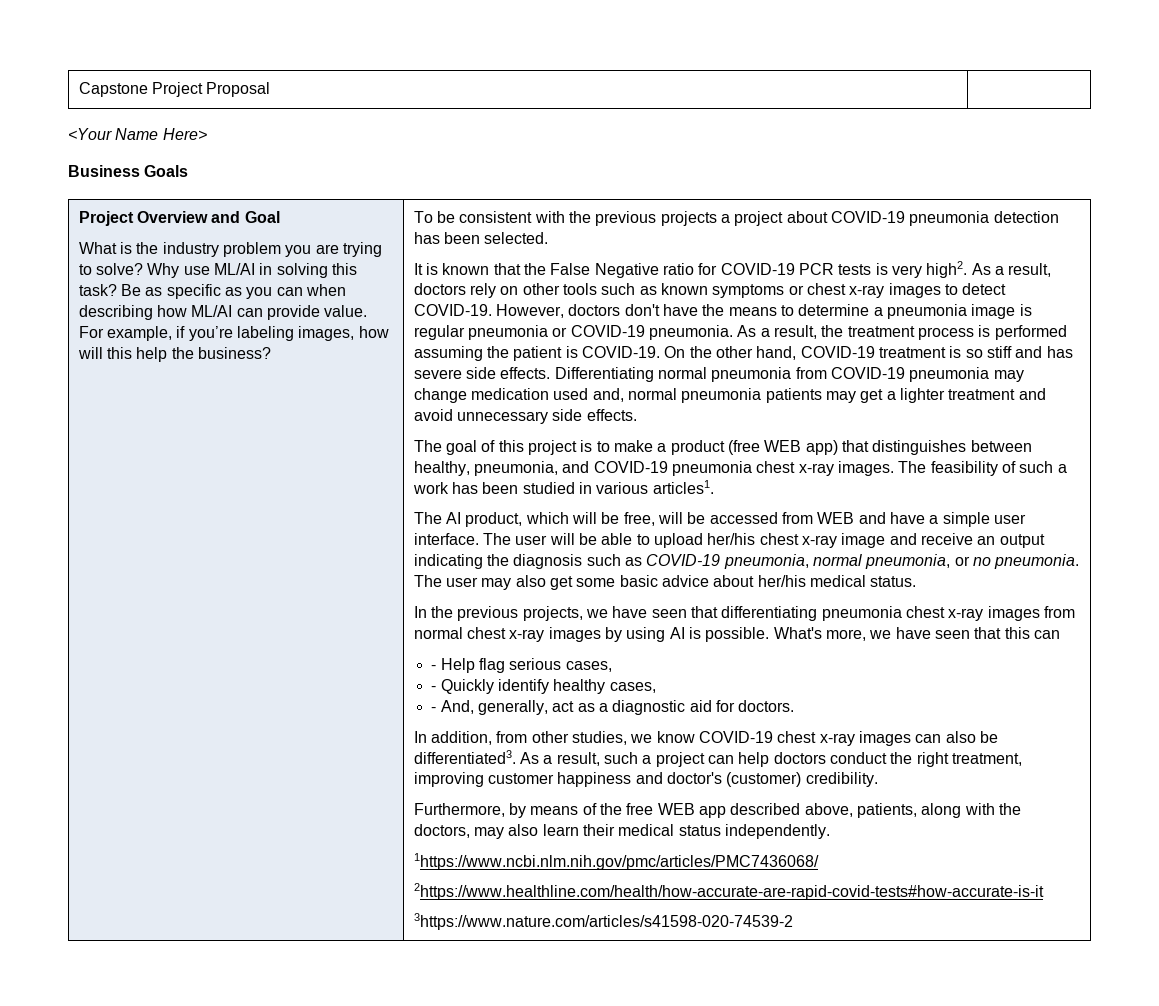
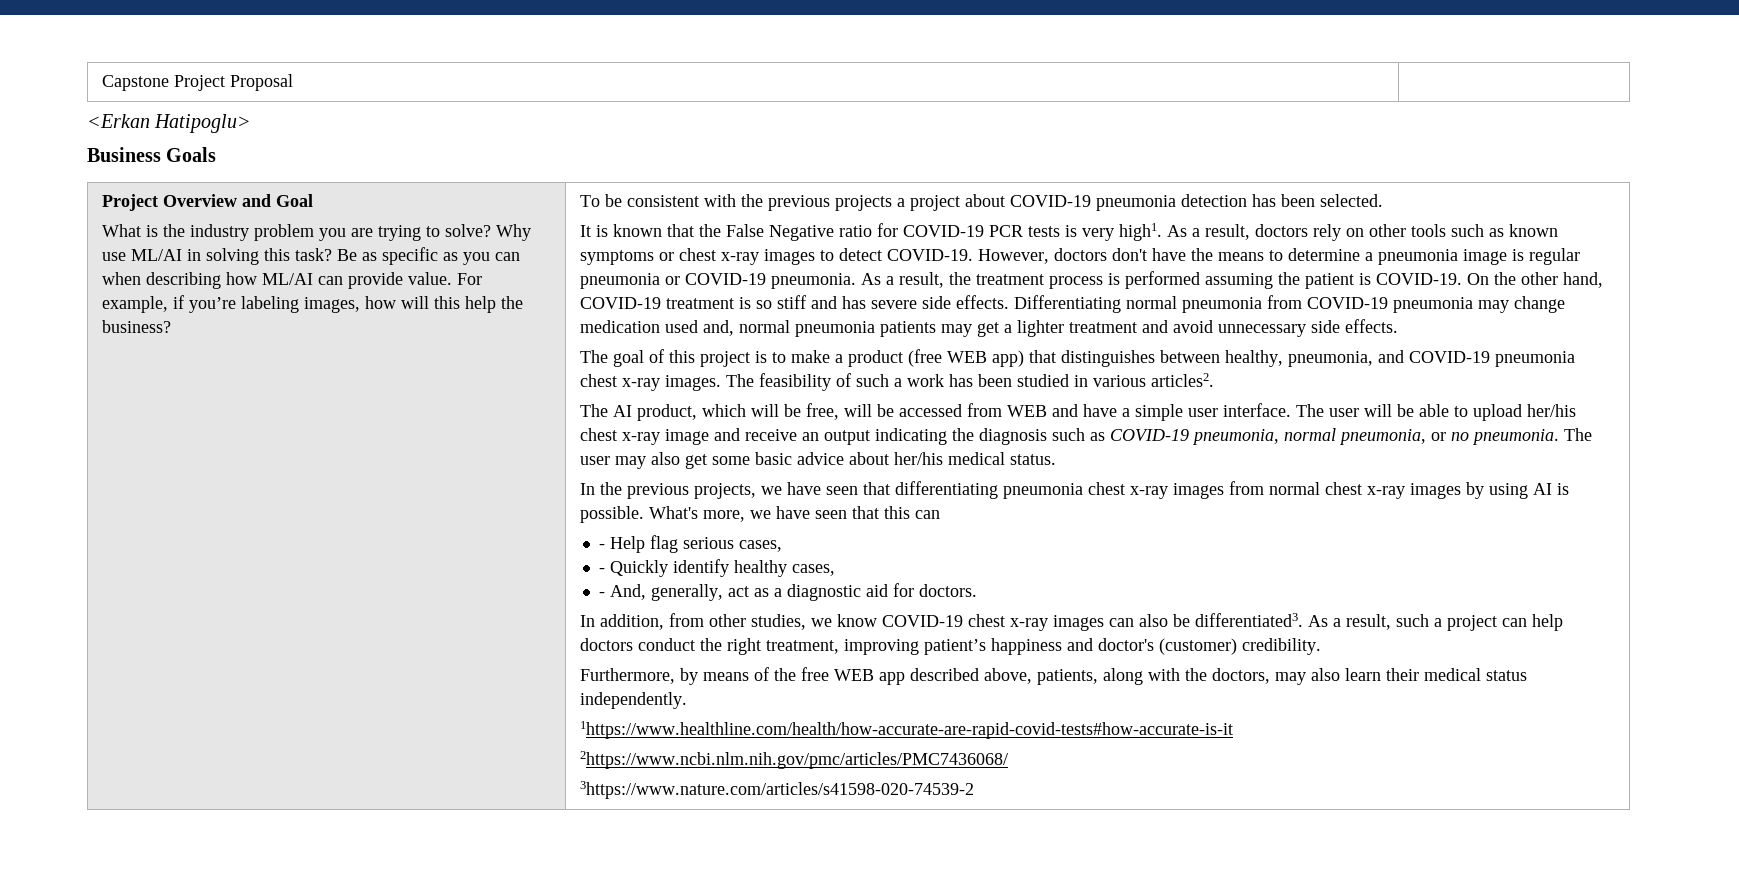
[68,128,207,140] <Your Name Here> -> [87,114,252,133] <Erkan Hatipoglu>
[926,261,968,278] high2. -> [1118,223,1162,241] high1.
[652,480,714,494] articles1. -> [1150,373,1214,387] articles2.
[488,773,555,784] customer -> [923,639,986,655] patient’s
[413,853,819,870] [413,883,1044,900] 1https://www.ncbi.nlm.nih.gov/pmc/articles/PMC7436068/ // 2https://www.healthline.com/health/how-accurate-are-rapid-covid-tests#how-accurate-is-it -> [579,721,1233,739] [579,751,1008,769] 1https://www.healthline.com/health/how-accurate-are-rapid-covid-tests#how-accurate-is-it // 2https://www.ncbi.nlm.nih.gov/pmc/articles/PMC7436068/

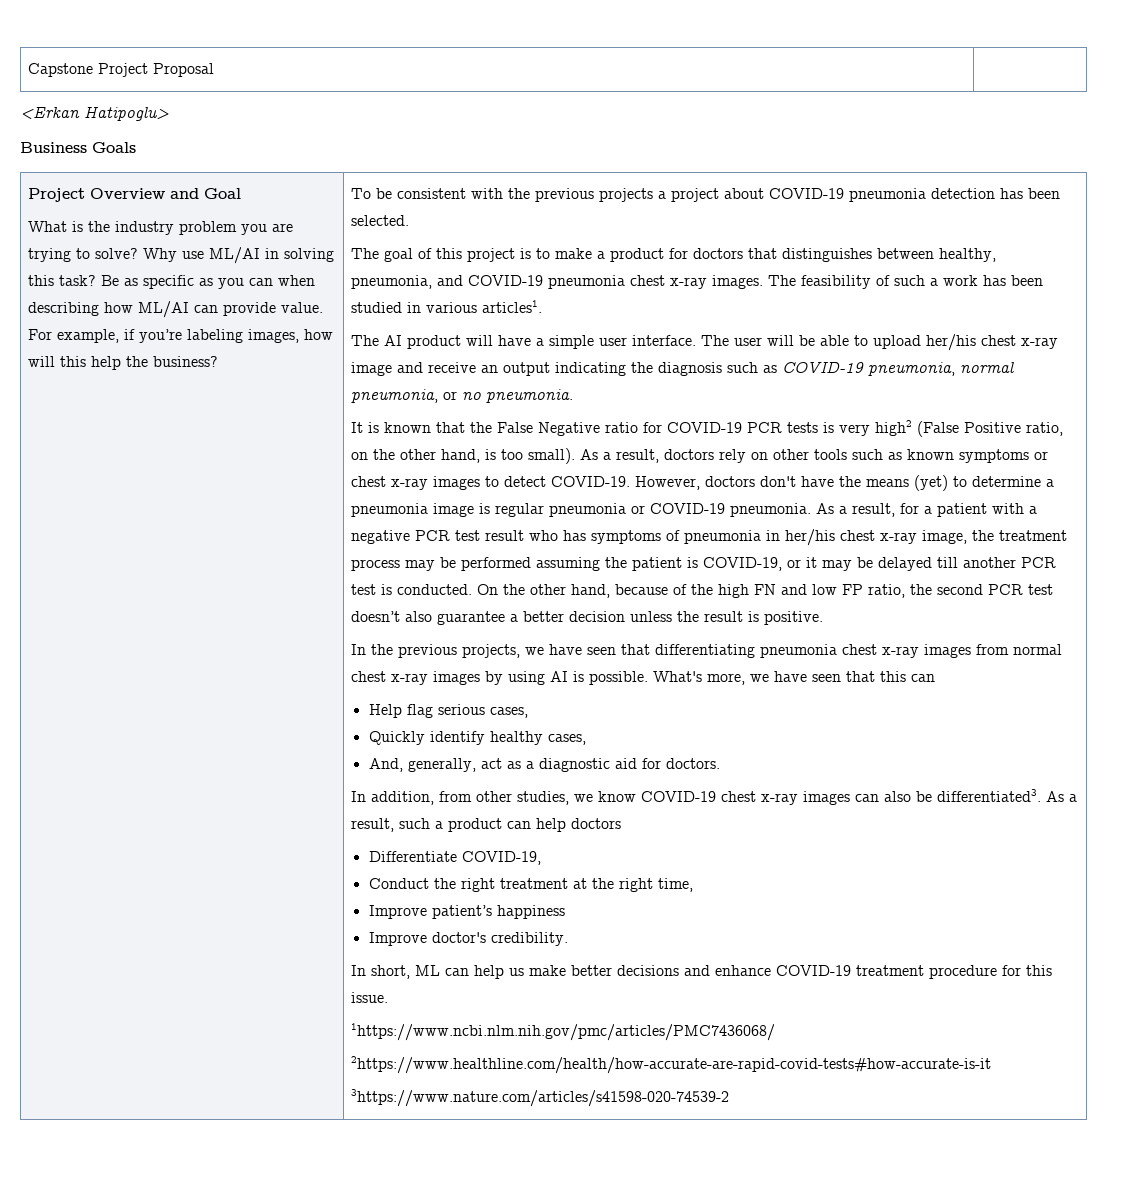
[579,223,1558,241] [579,248,1580,265] [579,271,1603,289] [579,295,1565,313] [579,319,1398,337] // It is known that the False Negative ratio for COVID-19 PCR tests is very high1. As a result, doctors rely on other tools such as known symptoms or chest x-ray images to detect COVID-19. However, doctors don't have the means to determine a pneumonia image is regular pneumonia or COVID-19 pneumonia. As a result, the treatment process is performed assuming the patient is COVID-19. On the other hand, COVID-19 treatment is so stiff and has severe side effects. Differentiating normal pneumonia from COVID-19 pneumonia may change medication used and, normal pneumonia patients may get a lighter treatment and avoid unnecessary side effects. -> (410, 220) none
[907,349,1024,367] (free WEB app) -> [669,248,744,259] for doctors
[1150,373,1214,387] articles2. -> [482,300,543,313] articles1.
[636,403,1078,421] product, which will be free, will be accessed from WEB and -> [407,335,494,349] product will
[1563,428,1592,441] [579,452,1056,469] The user may also get some basic advice about her/his medical status. -> [351,420,1064,437] [351,448,1049,464] [351,475,1055,491] [351,503,1038,517] [351,529,1068,546] [351,557,1057,571] [351,584,1054,598] [351,611,824,625] // It is known that the False Negative ratio for COVID-19 PCR tests is very high2 (False Positive ratio, on the other hand, is too small). As a result, doctors rely on other tools such as known symptoms or chest x-ray images to detect COVID-19. However, doctors don't have the means (yet) to determine a pneumonia image is regular pneumonia or COVID-19 pneumonia. As a result, for a patient with a negative PCR test result who has symptoms of pneumonia in her/his chest x-ray image, the treatment process may be performed assuming the patient is COVID-19, or it may be delayed till another PCR test is conducted. On the other hand, because of the high FN and low FP ratio, the second PCR test doesn’t also guarantee a better decision unless the result is positive.
[599,544,606,549] - -> (936, 678) none
[599,568,606,573] - -> (528, 712) none
[599,592,606,597] - -> (586, 739) none
[1446,615,1497,631] project -> [448,818,503,832] product
[637,638,1321,655] [579,667,1527,685] [579,692,687,709] [579,721,1233,739] [579,751,1008,769] conduct the right treatment, improving patient’s happiness and doctor's (customer) credibility. // Furthermore, by means of the free WEB app described above, patients, along with the doctors, may also learn their medical status independently. // 1https://www.healthline.com/health/how-accurate-are-rapid-covid-tests#how-accurate-is-it // 2https://www.ncbi.nlm.nih.gov/pmc/articles/PMC7436068/ -> [368,851,541,865] [368,878,693,892] [368,905,565,919] [368,932,568,946] [351,965,1053,979] [351,992,389,1003] [351,1023,776,1041] [351,1056,992,1074] // Differentiate COVID-19, // Conduct the right treatment at the right time, // Improve patient’s happiness // Improve doctor's credibility. // In short, ML can help us make better decisions and enhance COVID-19 treatment procedure for this issue. // 1https://www.ncbi.nlm.nih.gov/pmc/articles/PMC7436068/ // 2https://www.healthline.com/health/how-accurate-are-rapid-covid-tests#how-accurate-is-it

